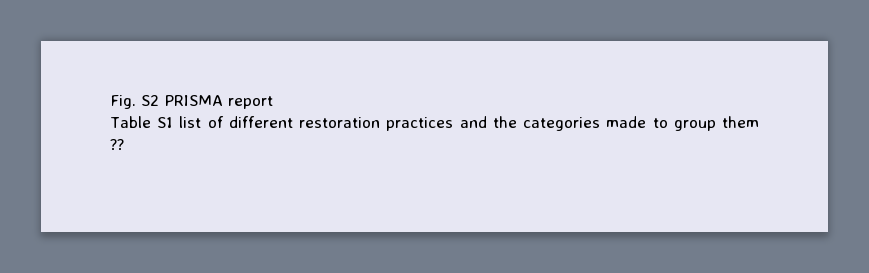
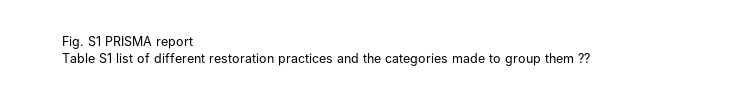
[141,95,159,106] S2 -> [88,36,101,47] S1

